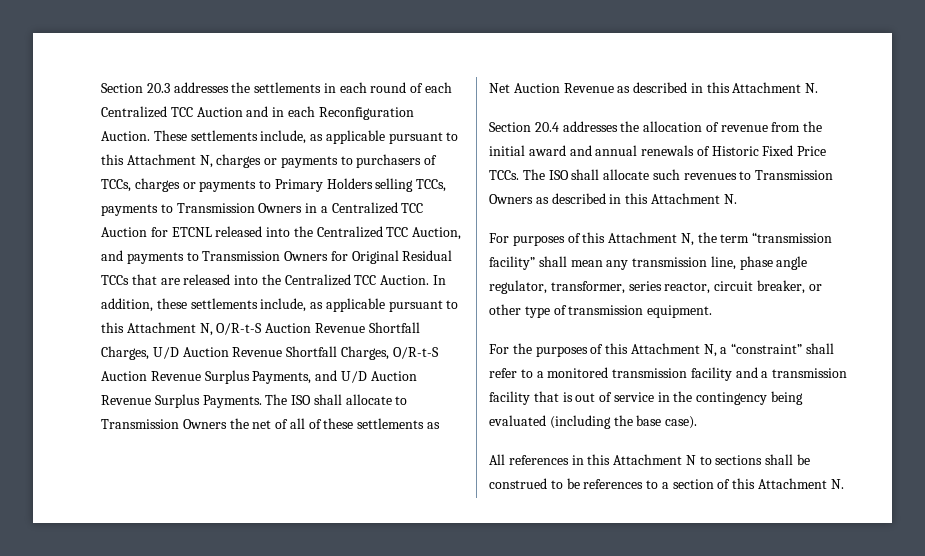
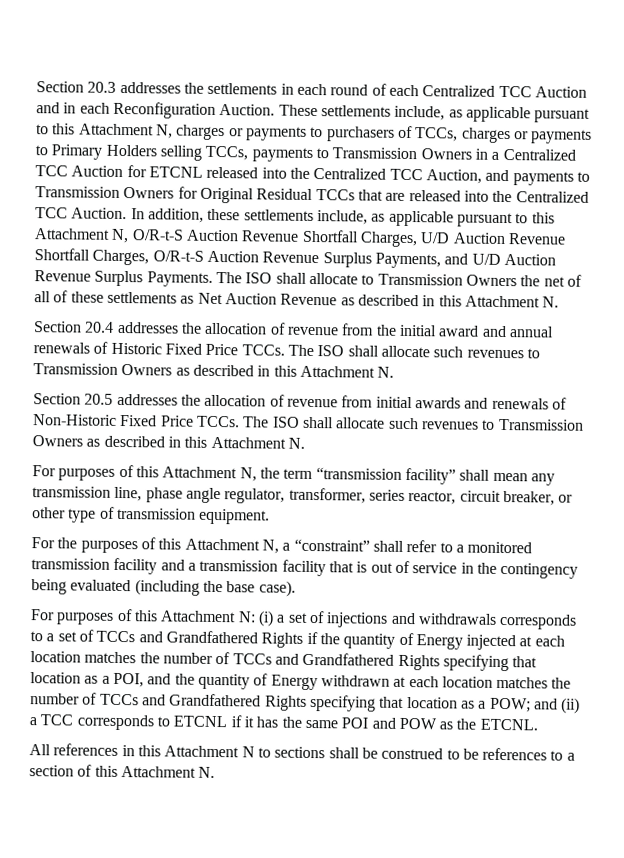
(737, 199) none -> [33,393,567,410] [33,414,584,431] [32,435,305,449] // Section 20.5 addresses the allocation of revenue from initial awards and renewals of Non-Historic Fixed Price TCCs. The ISO shall allocate such revenues to Transmission Owners as described in this Attachment N.
(698, 422) none -> [30,608,578,630] [30,629,565,651] [30,651,538,672] [30,672,572,691] [30,692,581,714] [29,714,538,731] // For purposes of this Attachment N: (i) a set of injections and withdrawals corresponds to a set of TCCs and Grandfathered Rights if the quantity of Energy injected at each location matches the number of TCCs and Grandfathered Rights specifying that location as a POI, and the quantity of Energy withdrawn at each location matches the number of TCCs and Grandfathered Rights specifying that location as a POW; and (ii) a TCC corresponds to ETCNL if it has the same POI and POW as the ETCNL.

